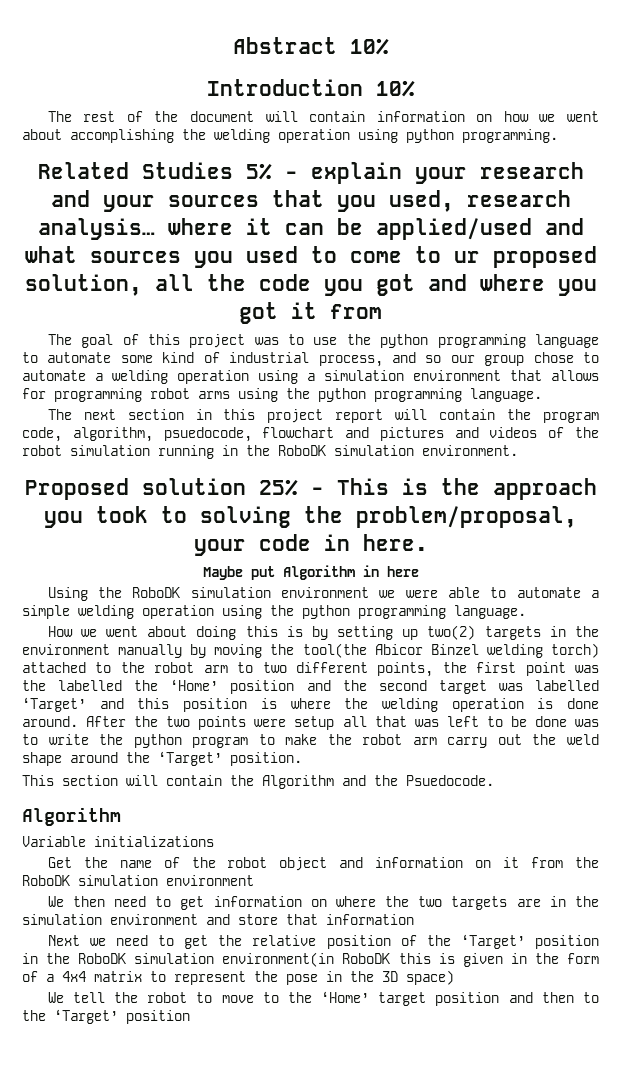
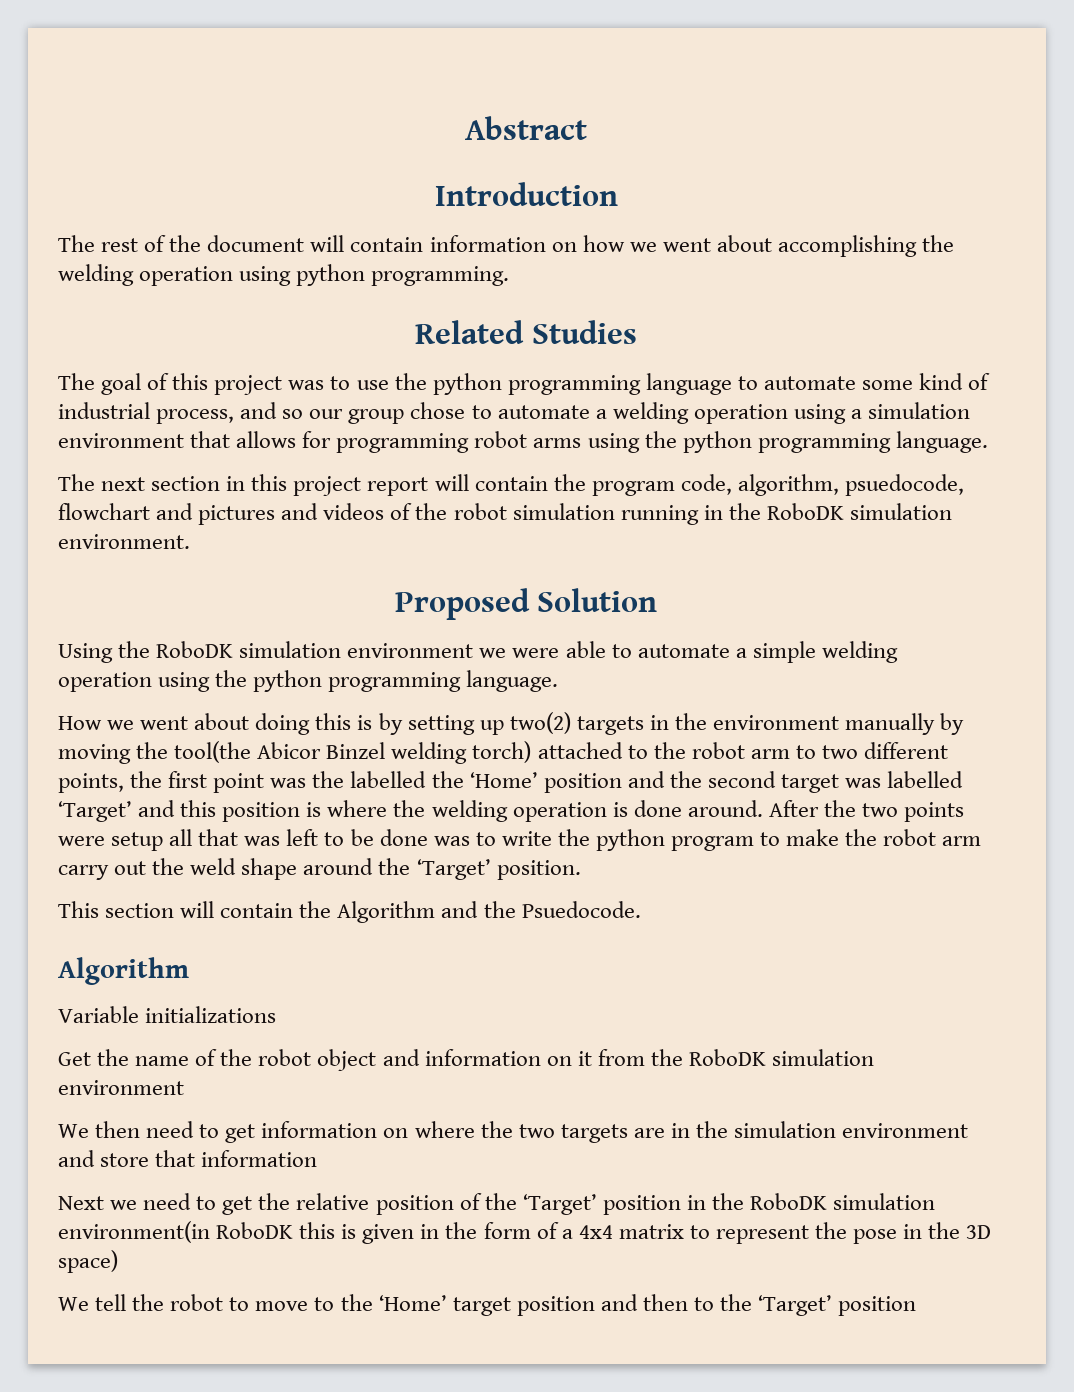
[349,38,389,55] 10% -> (587, 128) none
[375,80,415,97] 10% -> (618, 194) none
[245,162,584,184] [50,190,571,212] [37,218,584,240] [24,246,597,268] [24,274,597,296] [239,302,382,324] 5% - explain your research and your sources that you used, research analysis… where it can be applied/used and what sources you used to come to ur proposed solution, all the code you got and where you got it from -> (637, 332) none
[141,478,597,500] [44,506,577,528] [193,534,428,556] [202,565,419,580] solution 25% - This is the approach you took to solving the problem/proposal, your code in here. // Maybe put Algorithm in here -> [537,588,658,612] Solution

